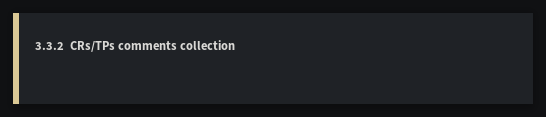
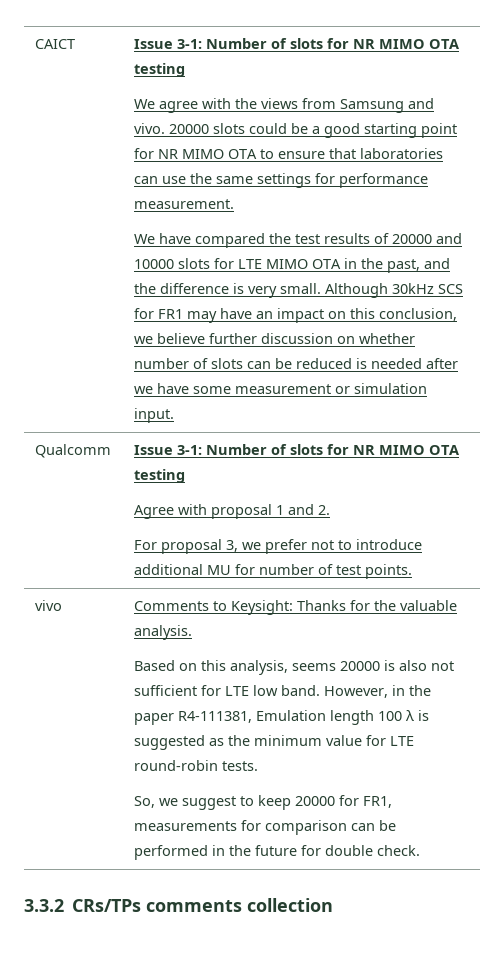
(35, 46) none -> [35,39,76,49] [134,38,460,49] [134,63,186,77] [134,98,435,113] [134,123,458,138] [134,148,444,159] [134,173,429,188] [134,199,235,209] [134,233,463,248] [134,258,451,273] [134,283,464,298] [134,308,458,323] [134,333,416,344] [134,358,459,369] [134,383,428,394] [134,408,175,423] [35,444,112,458] [134,444,460,455] [134,469,186,483] [134,504,331,519] [134,539,423,554] [134,564,413,579] [35,600,63,611] [134,600,458,615] [134,625,193,640] [134,660,455,675] [134,685,432,698] [134,710,430,725] [134,735,415,750] [134,760,259,771] [134,795,393,810] [134,820,397,835] [134,845,421,860] CAICT | Issue 3-1: Number of slots for NR MIMO OTA testing // We agree with the views from Samsung and vivo. 20000 slots could be a good starting point for NR MIMO OTA to ensure that laboratories can use the same settings for performance measurement. // We have compared the test results of 20000 and 10000 slots for LTE MIMO OTA in the past, and the difference is very small. Although 30kHz SCS for FR1 may have an impact on this conclusion, we believe further discussion on whether number of slots can be reduced is needed after we have some measurement or simulation input. // Qualcomm | Issue 3-1: Number of slots for NR MIMO OTA testing // Agree with proposal 1 and 2. // For proposal 3, we prefer not to introduce additional MU for number of test points. // vivo | Comments to Keysight: Thanks for the valuable analysis. // Based on this analysis, seems 20000 is also not sufficient for LTE low band. However, in the paper R4-111381, Emulation length 100 λ is suggested as the minimum value for LTE round-robin tests. // So, we suggest to keep 20000 for FR1, measurements for comparison can be performed in the future for double check. //

